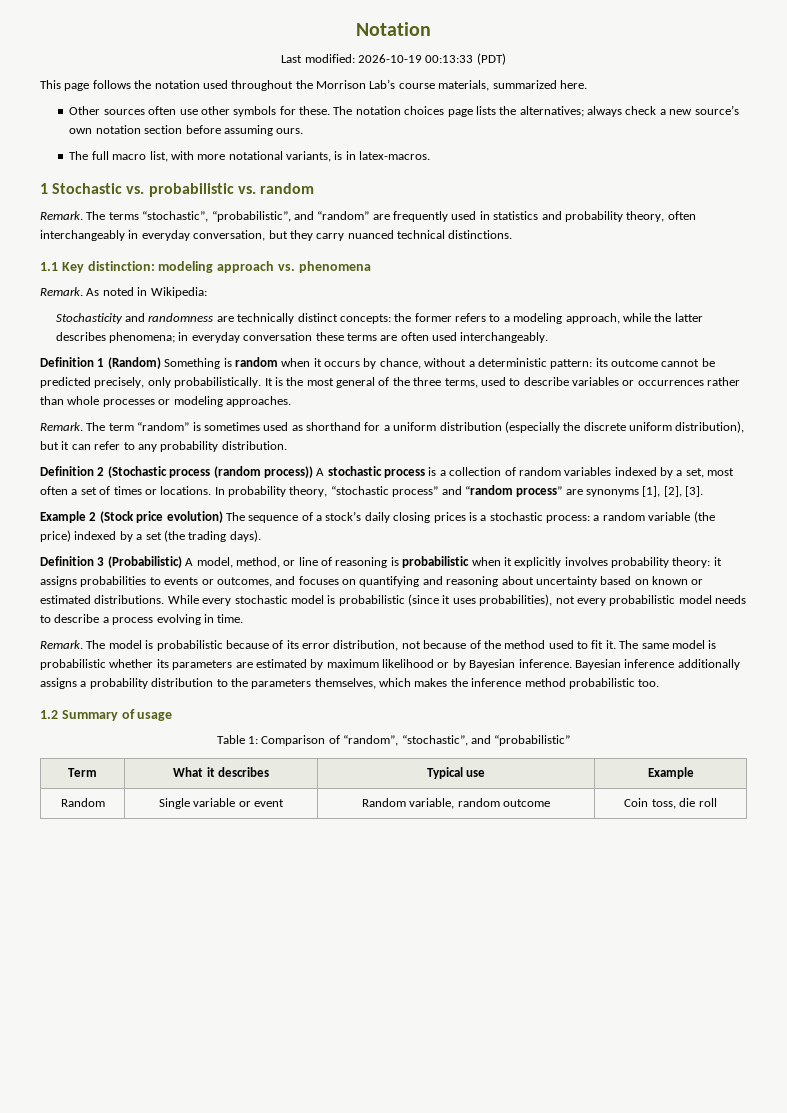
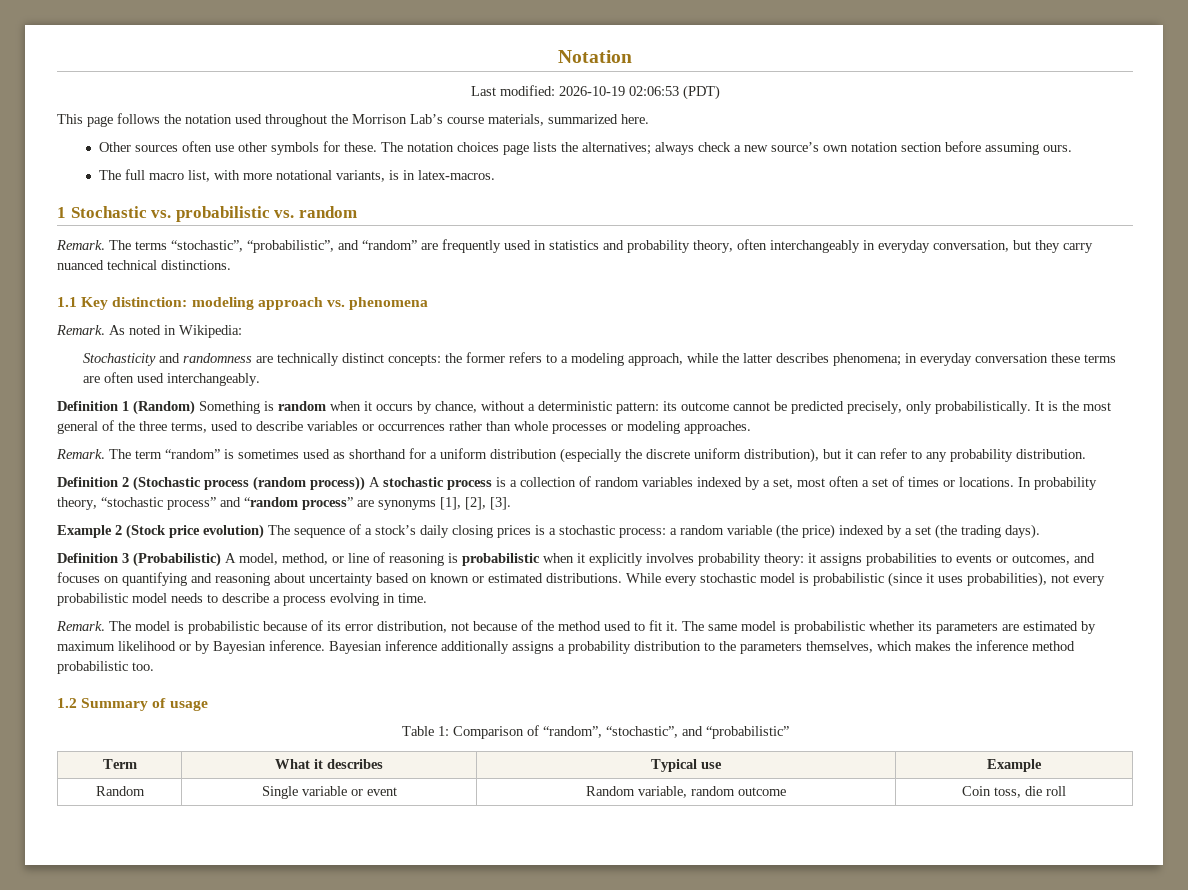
[425,55,474,63] 00:13:33 -> [628,86,679,96] 02:06:53

